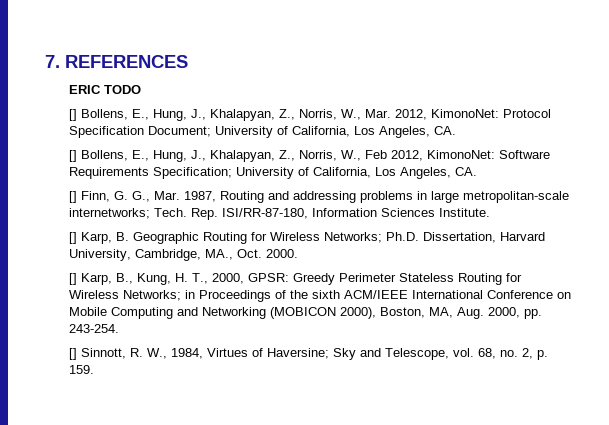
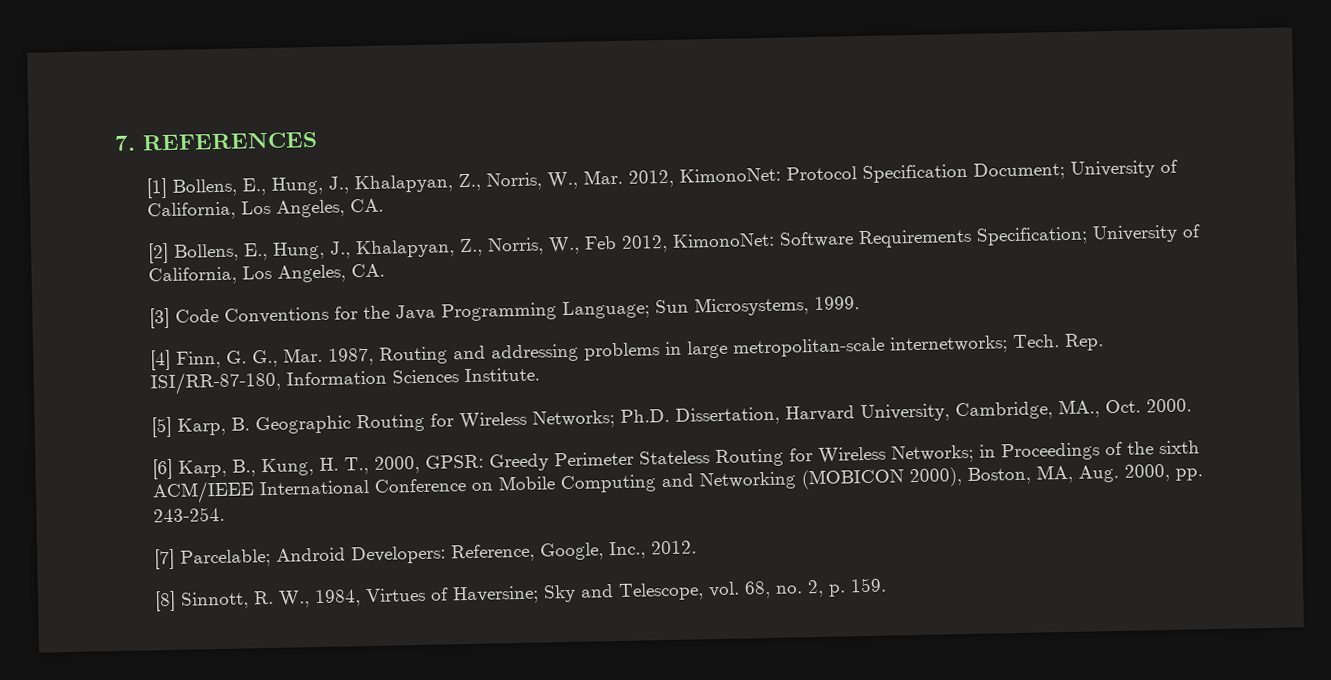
[69,85,142,94] [69,109,78,121] ERIC TODO // [] -> [146,177,169,199] [1]
[69,150,78,162] [] -> [147,242,170,264] [2]
[69,191,78,203] [] -> [149,296,861,329] [150,349,172,371] [3] Code Conventions for the Java Programming Language; Sun Microsystems, 1999. // [4]
[69,232,78,244] [] -> [151,416,173,438] [5]
[69,273,78,285] [] -> [152,458,174,480] [6]
[69,348,78,360] [] -> [154,540,698,570] [154,590,177,612] [7] Parcelable; Android Developers: Reference, Google, Inc., 2012. // [8]

